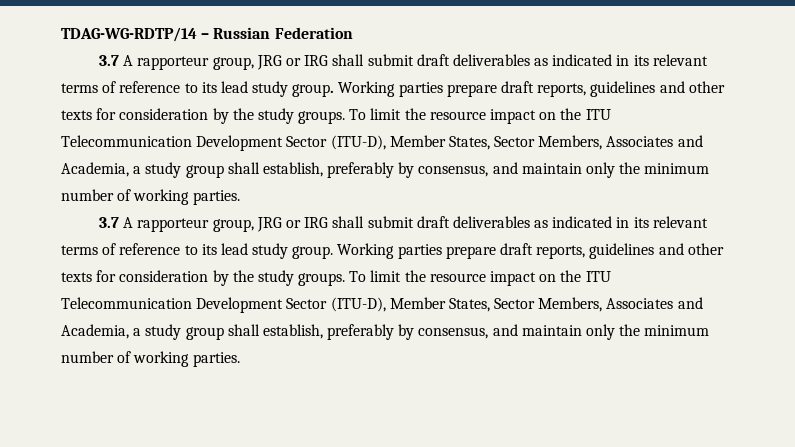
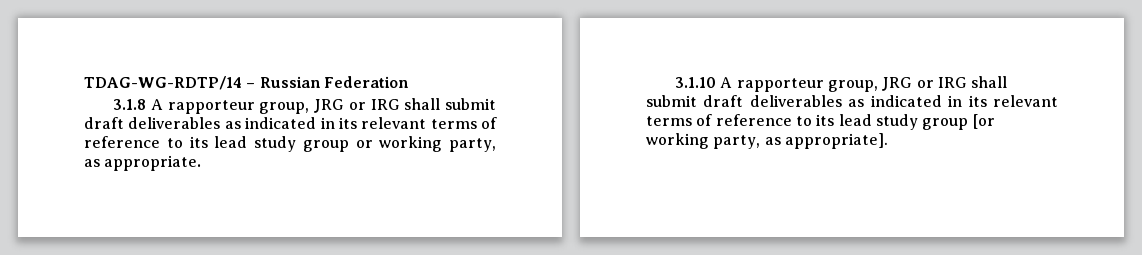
[99,55,120,66] 3.7 -> [113,99,147,110] 3.1.8
[292,81,725,97] [61,108,611,124] [61,135,703,151] [61,162,710,178] [61,189,240,205] [99,217,120,228] group. Working parties prepare draft reports, guidelines and other texts for consideration by the study groups. To limit the resource impact on the ITU Telecommunication Development Sector (ITU-D), Member States, Sector Members, Associates and Academia, a study group shall establish, preferably by consensus, and maintain only the minimum number of working parties. // 3.7 -> [302,136,496,152] [84,155,202,171] [675,77,717,88] group or working party, as appropriate. // 3.1.10
[292,243,724,259] [61,270,611,286] [61,297,703,313] [61,324,710,340] [61,351,240,367] group. Working parties prepare draft reports, guidelines and other texts for consideration by the study groups. To limit the resource impact on the ITU Telecommunication Development Sector (ITU-D), Member States, Sector Members, Associates and Academia, a study group shall establish, preferably by consensus, and maintain only the minimum number of working parties. -> [922,114,995,130] [646,133,888,149] group [or working party, as appropriate].

